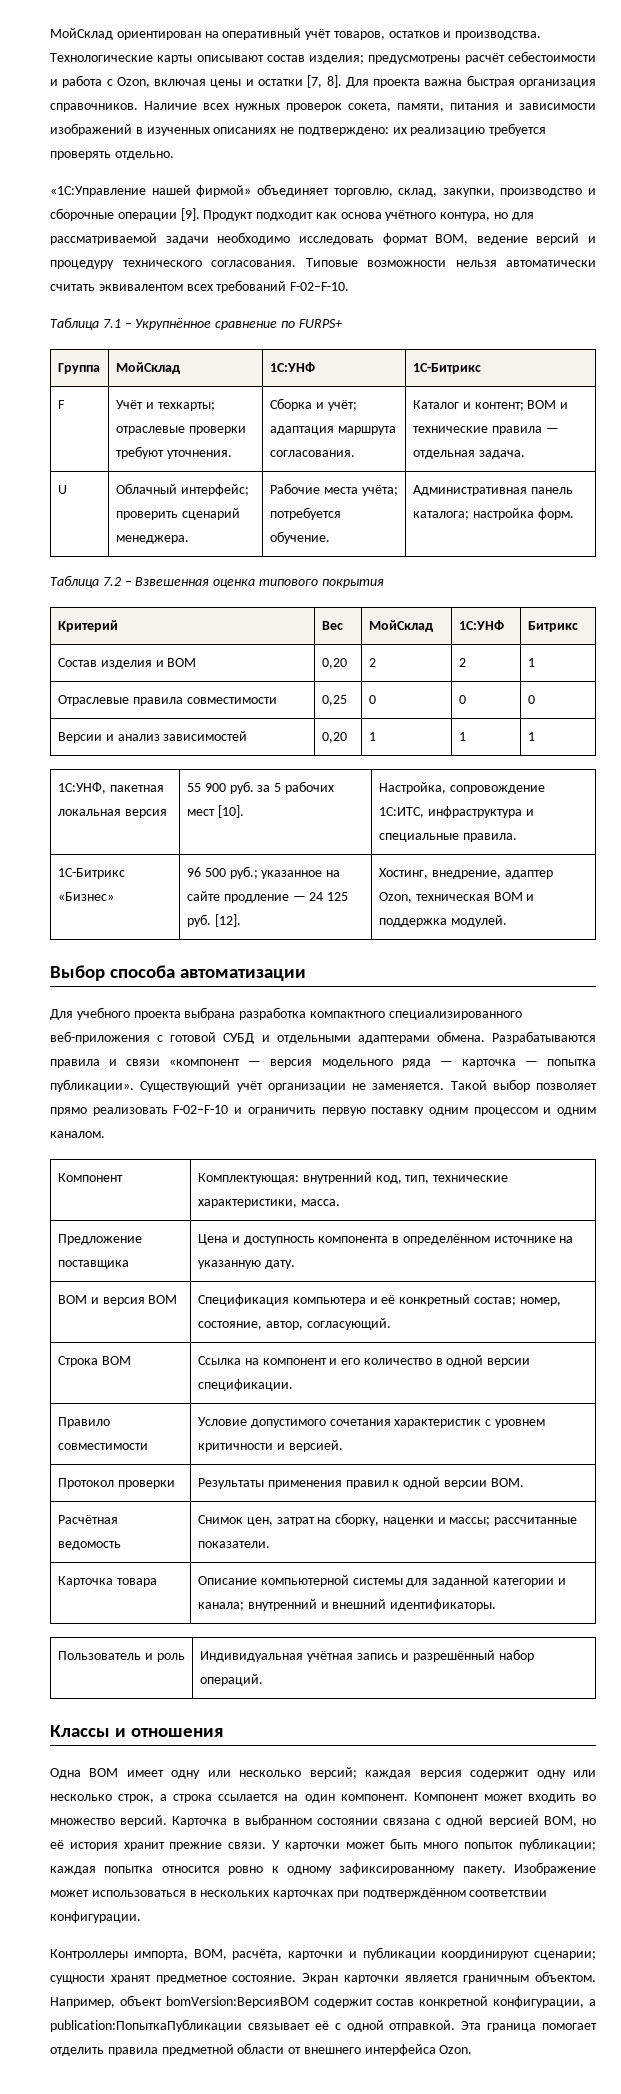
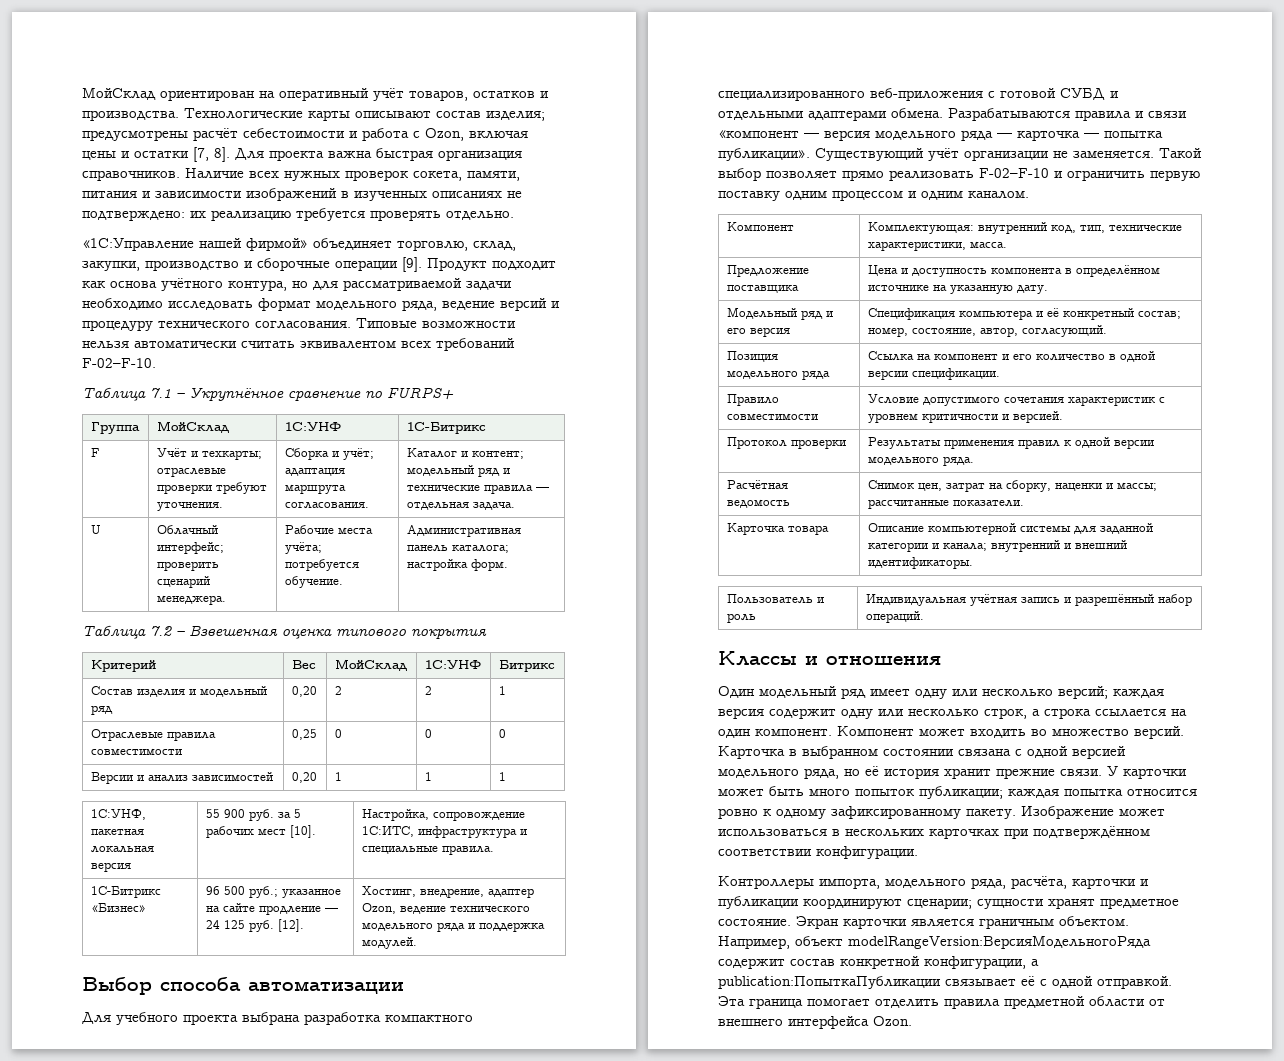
[435,234,469,245] BOM, -> [316,300,437,311] модельного ряда,
[527,400,557,409] BOM -> [406,465,500,477] модельный ряд
[167,658,197,667] BOM -> [199,686,267,697] [90,705,113,715] модельный ряд
[415,892,523,901] техническая BOM -> [399,906,530,914] [361,922,465,932] ведение технического модельного ряда
[57,1295,178,1306] BOM и версия BOM -> [726,307,833,320] [726,327,790,337] Модельный ряд и его версия
[57,1356,131,1367] Строка BOM -> [726,351,778,362] [726,370,830,380] Позиция модельного ряда
[490,1478,524,1487] BOM. -> [867,456,974,466] модельного ряда.
[50,1768,119,1779] Одна BOM -> [718,686,866,699] Один модельный ряд
[543,1816,577,1827] BOM, -> [718,768,839,779] модельного ряда,
[193,1949,227,1960] BOM, -> [885,878,1006,889] модельного ряда,
[165,1996,309,2008] bomVersion:ВерсияBOM -> [848,935,1151,949] modelRangeVersion:ВерсияМодельногоРяда

